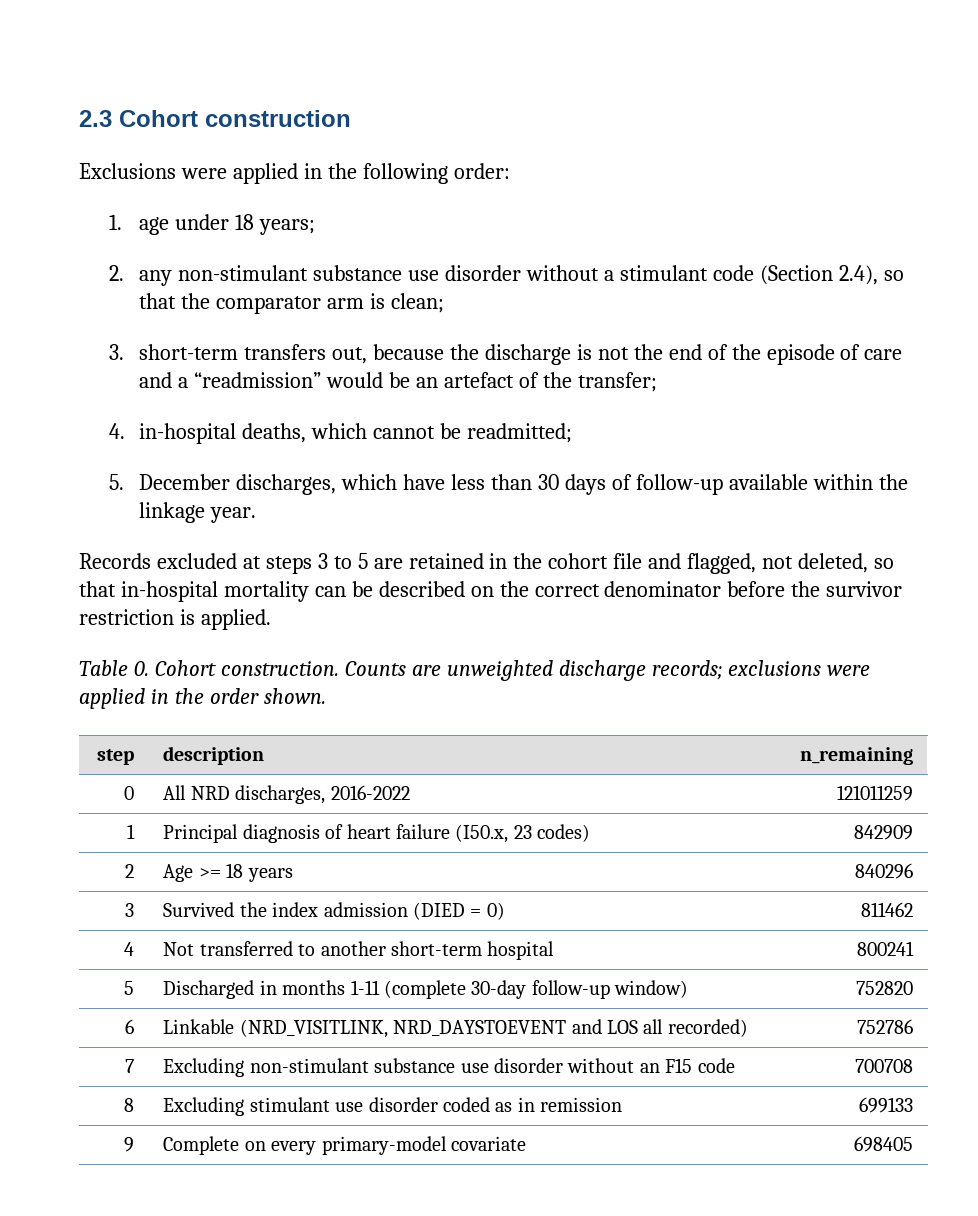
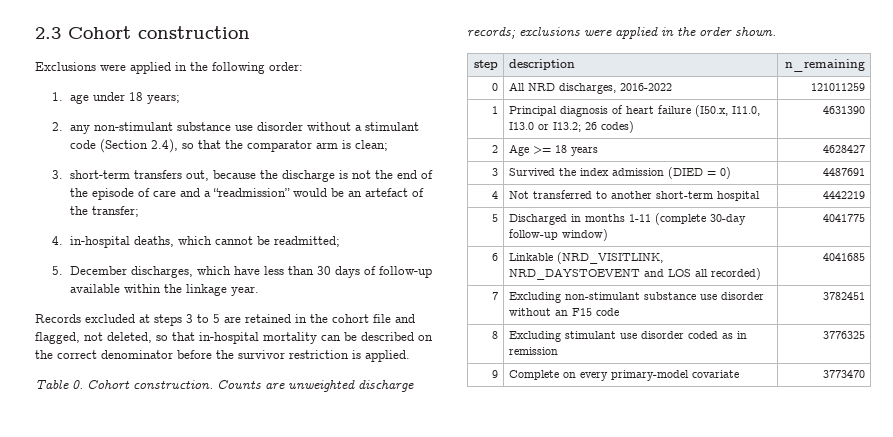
[513,825,532,839] 23 -> [731,106,760,116] [508,122,597,132] I11.0, I13.0 or I13.2; 26
[853,825,913,840] 842909 -> [823,106,866,114] 4631390
[854,863,913,879] 840296 -> [823,145,866,153] 4628427
[860,902,913,917] 811462 -> [823,168,866,176] 4487691
[856,941,914,956] 800241 -> [823,191,866,199] 4442219
[855,981,913,995] 752820 -> [823,214,866,222] 4041775
[856,1019,913,1034] 752786 -> [823,253,866,261] 4041685
[854,1059,913,1073] 700708 -> [823,292,866,300] 3782451
[858,1097,913,1113] 699133 -> [823,331,866,339] 3776325
[853,1136,913,1152] 698405 -> [823,370,866,378] 3773470

